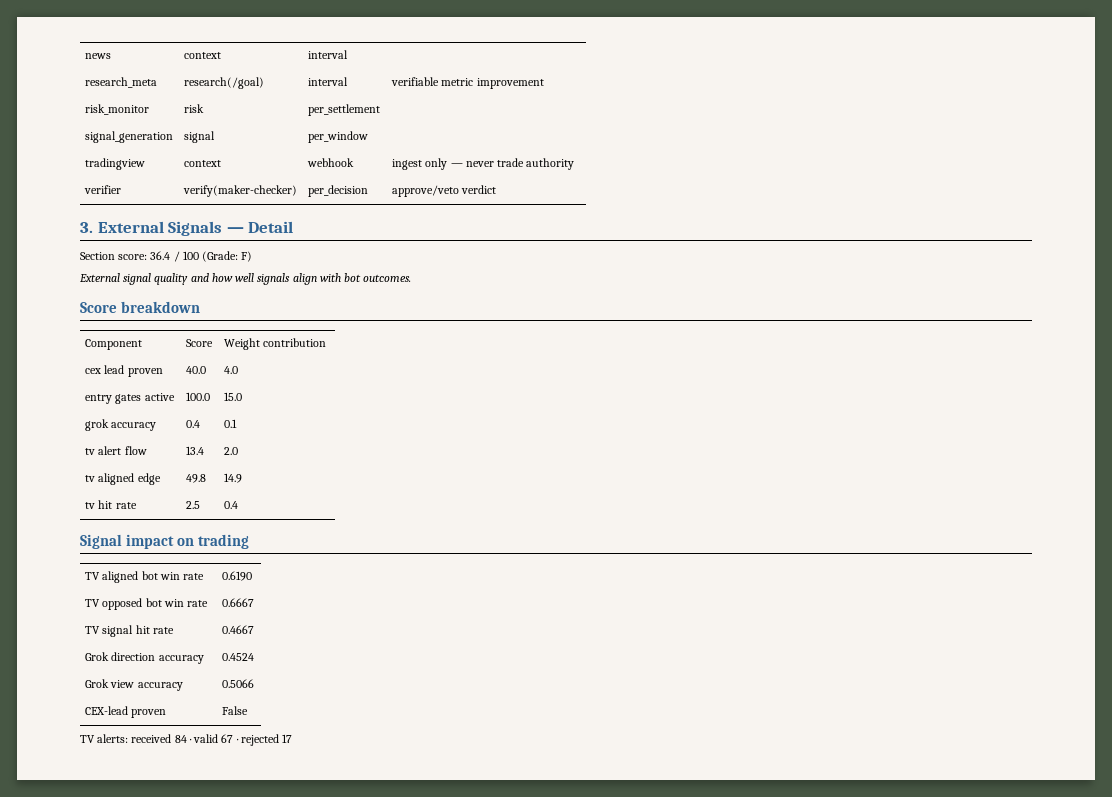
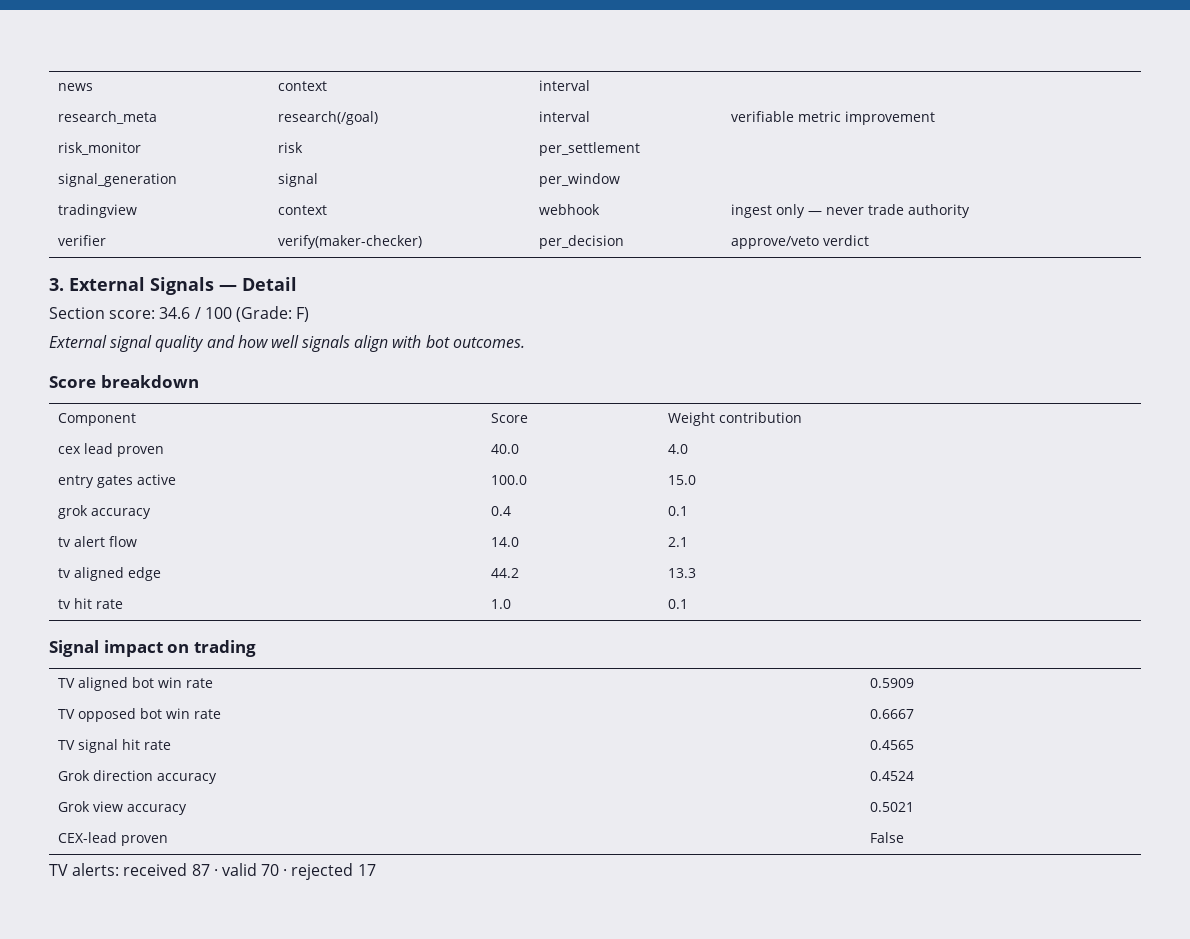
[150,251,171,260] 36.4 -> [159,307,191,319] 34.6
[186,446,205,455] [224,447,239,455] 13.4 | 2.0 -> [491,537,520,547] [668,537,689,547] 14.0 | 2.1
[186,474,207,483] [224,473,243,483] 49.8 | 14.9 -> [491,568,520,578] [668,568,697,578] 44.2 | 13.3
[186,501,201,509] [224,501,239,509] 2.5 | 0.4 -> [491,599,512,609] [668,599,689,609] 1.0 | 0.1
[222,571,253,581] 0.6190 -> [870,678,915,688] 0.5909
[222,625,255,634] 0.4667 -> [870,740,915,750] 0.4565
[222,679,255,688] 0.5066 -> [870,802,915,812] 0.5021
[174,735,187,743] 84 -> [191,864,210,876] 87
[221,734,234,743] 67 -> [261,864,280,876] 70

